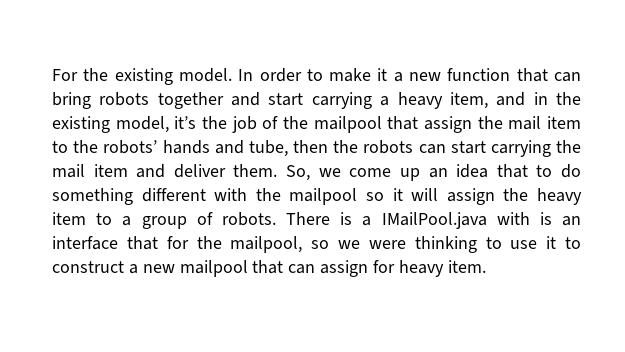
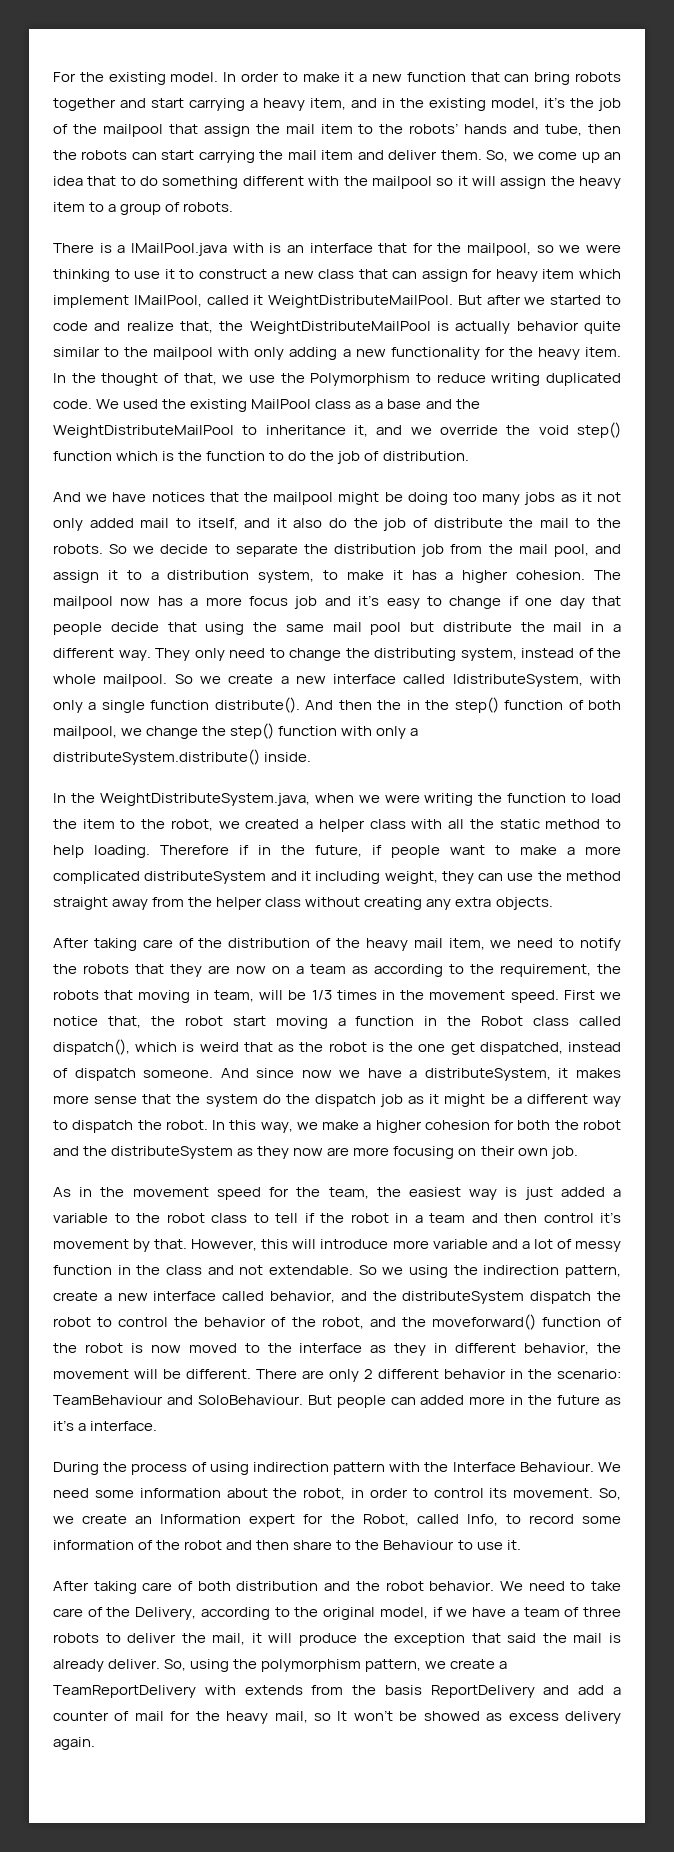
(276, 219) none -> (234, 207) //
[179,260,248,277] mailpool -> [318,269,355,279] class
[447,260,486,273] item. -> [542,269,622,279] [53,295,621,308] [53,321,621,334] [53,347,622,360] [53,373,621,386] [53,399,480,412] [53,422,621,438] [53,451,469,464] [53,492,621,505] [53,518,621,531] [53,544,621,557] [53,570,622,583] [53,595,621,609] [53,622,621,635] [53,648,621,661] [53,674,621,687] [53,697,621,713] [53,723,419,739] [53,749,312,765] [53,793,621,806] [53,819,622,832] [53,845,621,858] [53,871,622,884] [53,897,553,910] [53,938,622,951] [53,964,621,977] [53,990,622,1003] [53,1016,622,1029] [53,1039,621,1055] [53,1068,621,1081] [53,1094,621,1107] [53,1120,621,1133] [53,1146,578,1159] [53,1187,622,1200] [53,1212,621,1223] [53,1239,622,1252] [53,1265,622,1278] [53,1291,621,1304] [53,1314,622,1330] [53,1343,621,1356] [53,1369,621,1382] [53,1395,622,1408] [53,1420,158,1431] [53,1462,621,1475] [53,1488,621,1500] [53,1514,621,1527] [53,1540,521,1550] [53,1581,621,1594] [53,1607,622,1620] [53,1633,621,1646] [53,1659,508,1672] [53,1685,621,1698] [53,1710,622,1724] [53,1737,95,1750] item which implement IMailPool, called it WeightDistributeMailPool. But after we started to code and realize that, the WeightDistributeMailPool is actually behavior quite similar to the mailpool with only adding a new functionality for the heavy item. In the thought of that, we use the Polymorphism to reduce writing duplicated code. We used the existing MailPool class as a base and the WeightDistributeMailPool to inheritance it, and we override the void step() function which is the function to do the job of distribution. // And we have notices that the mailpool might be doing too many jobs as it not only added mail to itself, and it also do the job of distribute the mail to the robots. So we decide to separate the distribution job from the mail pool, and assign it to a distribution system, to make it has a higher cohesion. The mailpool now has a more focus job and it’s easy to change if one day that people decide that using the same mail pool but distribute the mail in a different way. They only need to change the distributing system, instead of the whole mailpool. So we create a new interface called IdistributeSystem, with only a single function distribute(). And then the in the step() function of both mailpool, we change the step() function with only a distributeSystem.distribute() inside. // In the WeightDistributeSystem.java, when we were writing the function to load the item to the robot, we created a helper class with all the static method to help loading. Therefore if in the future, if people want to make a more complicated distributeSystem and it including weight, they can use the method straight away from the helper class without creating any extra objects. // After taking care of the distribution of the heavy mail item, we need to notify the robots that they are now on a team as according to the requirement, the robots that moving in team, will be 1/3 times in the movement speed. First we notice that, the robot start moving a function in the Robot class called dispatch(), which is weird that as the robot is the one get dispatched, instead of dispatch someone. And since now we have a distributeSystem, it makes more sense that the system do the dispatch job as it might be a different way to dispatch the robot. In this way, we make a higher cohesion for both the robot and the distributeSystem as they now are more focusing on their own job. // As in the movement speed for the team, the easiest way is just added a variable to the robot class to tell if the robot in a team and then control it’s movement by that. However, this will introduce more variable and a lot of messy function in the class and not extendable. So we using the indirection pattern, create a new interface called behavior, and the distributeSystem dispatch the robot to control the behavior of the robot, and the moveforward() function of the robot is now moved to the interface as they in different behavior, the movement will be different. There are only 2 different behavior in the scenario: TeamBehaviour and SoloBehaviour. But people can added more in the future as it’s a interface. // During the process of using indirection pattern with the Interface Behaviour. We need some information about the robot, in order to control its movement. So, we create an Information expert for the Robot, called Info, to record some information of the robot and then share to the Behaviour to use it. // After taking care of both distribution and the robot behavior. We need to take care of the Delivery, according to the original model, if we have a team of three robots to deliver the mail, it will produce the exception that said the mail is already deliver. So, using the polymorphism pattern, we create a TeamReportDelivery with extends from the basis ReportDelivery and add a counter of mail for the heavy mail, so It won’t be showed as excess delivery again.

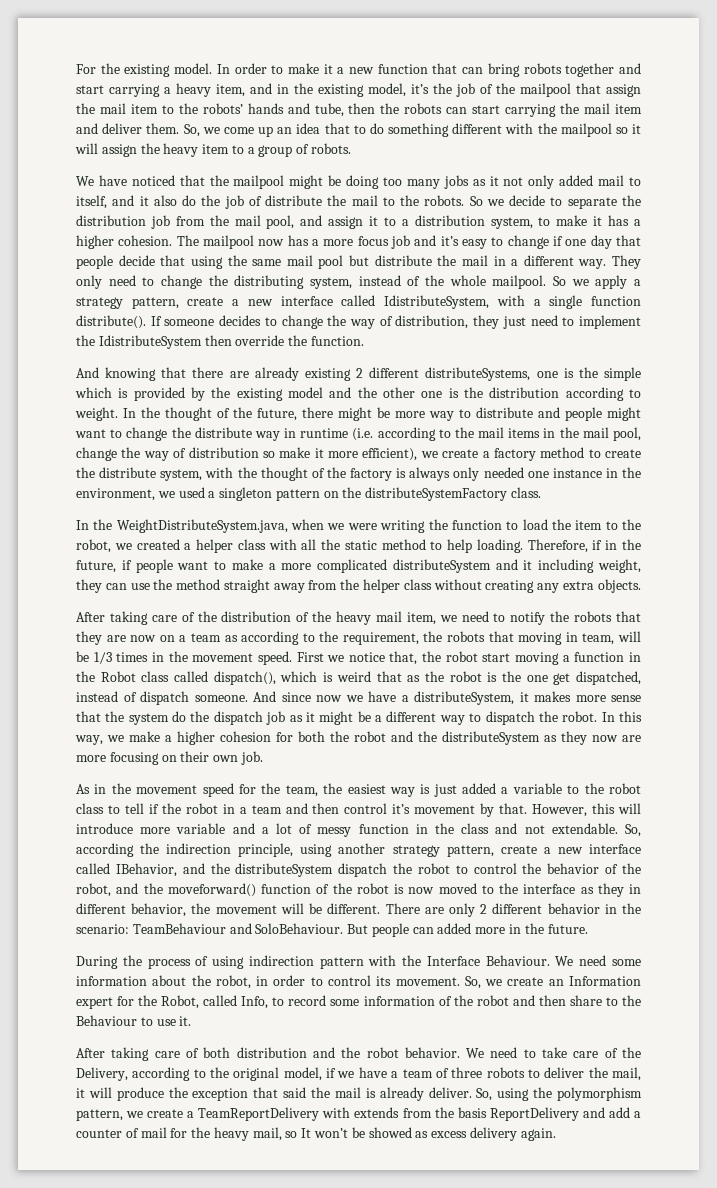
[53,243,622,256] [53,269,622,282] [53,295,621,308] [53,321,621,334] [53,347,622,360] [53,373,621,386] [53,399,480,412] [53,422,621,438] [53,451,469,464] [53,492,205,502] There is a IMailPool.java with is an interface that for the mailpool, so we were thinking to use it to construct a new class that can assign for heavy item which implement IMailPool, called it WeightDistributeMailPool. But after we started to code and realize that, the WeightDistributeMailPool is actually behavior quite similar to the mailpool with only adding a new functionality for the heavy item. In the thought of that, we use the Polymorphism to reduce writing duplicated code. We used the existing MailPool class as a base and the WeightDistributeMailPool to inheritance it, and we override the void step() function which is the function to do the job of distribution. // And we have notices -> [76,175,175,186] We have noticed
(221, 680) none -> [595,275,641,289] [76,297,179,309] apply a strategy pattern,
[53,700,83,713] only -> (525, 300) none
[305,697,621,713] [53,723,419,739] [53,749,312,765] And then the in the step() function of both mailpool, we change the step() function with only a distributeSystem.distribute() inside. -> [150,315,642,329] [76,335,364,349] [76,367,641,381] [75,387,641,401] [75,407,641,421] [75,427,642,441] [76,447,641,461] [76,467,641,481] [76,487,542,501] If someone decides to change the way of distribution, they just need to implement the IdistributeSystem then override the function. // And knowing that there are already existing 2 different distributeSystems, one is the simple which is provided by the existing model and the other one is the distribution according to weight. In the thought of the future, there might be more way to distribute and people might want to change the distribute way in runtime (i.e. according to the mail items in the mail pool, change the way of distribution so make it more efficient), we create a factory method to create the distribute system, with the thought of the factory is always only needed one instance in the environment, we used a singleton pattern on the distributeSystemFactory class.
[160,845,229,855] Therefore -> [527,539,588,553] Therefore,
[358,1265,622,1278] [53,1291,335,1303] So we using the indirection pattern, create a new interface called behavior, -> [625,824,641,837] [76,843,641,857] [76,863,177,877] So, according the indirection principle, using another strategy pattern, create a new interface called IBehavior,
[557,1395,622,1405] [53,1420,158,1431] future as it’s a interface. -> [547,924,588,934] future.

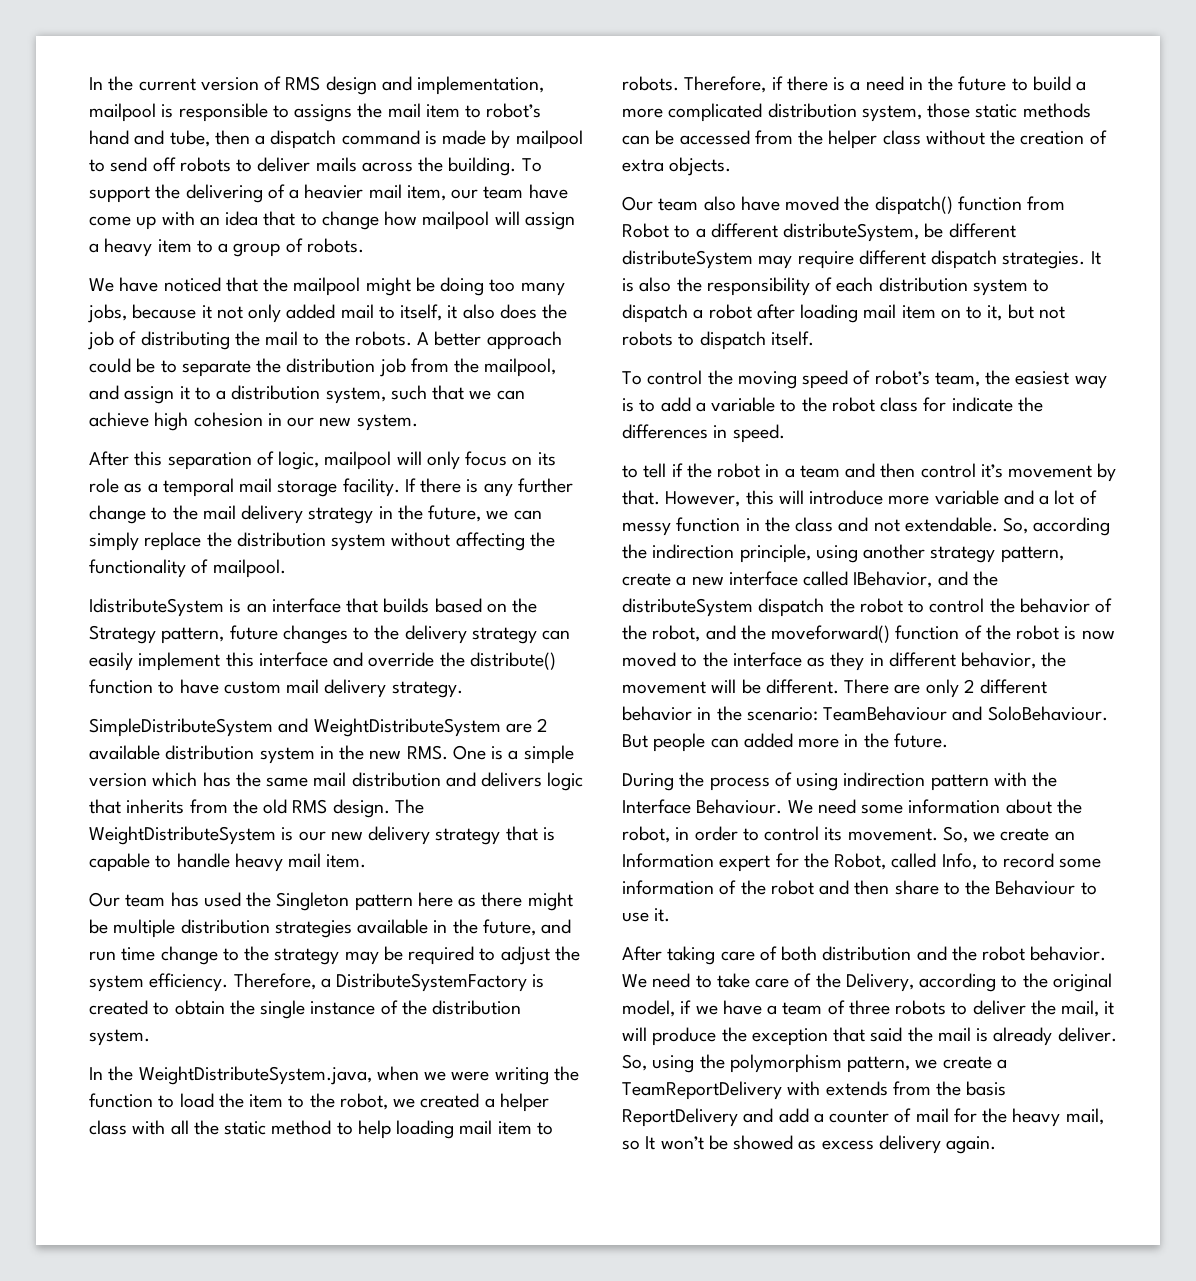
[76,63,641,77] [76,83,641,97] [76,103,642,117] [76,123,220,137] For the existing model. In order to make it a new function that can bring robots together and start carrying a heavy item, and in the existing model, it’s the job of the mailpool that assign the mail item to the robots’ hands and tube, then the robots can start carrying the mail item and deliver them. So, we -> [89,76,545,95] [89,103,542,122] [89,130,583,149] [89,157,542,176] [89,184,568,203] In the current version of RMS design and implementation, mailpool is responsible to assigns the mail item to robot’s hand and tube, then a dispatch command is made by mailpool to send off robots to deliver mails across the building. To support the delivering of a heavier mail item, our team have
(273, 131) none -> [161,211,195,226] with
[369,123,641,137] do something different with the mailpool so it -> [321,211,490,230] change how mailpool
[140,143,160,154] the -> [89,243,99,253] a
[443,175,486,189] jobs as -> [87,304,197,323] jobs, because
[112,195,135,206] and -> (443, 312) none
[182,195,323,209] do the job of distribute -> [499,304,568,319] [87,331,230,350] does the job of distributing
[469,195,546,206] So we decide -> [417,331,562,350] [89,358,156,373] A better approach could be
[234,215,295,229] mail pool, -> [484,358,557,377] mailpool,
[538,215,641,226] [76,235,641,249] [76,255,641,269] [76,275,641,289] [76,295,642,309] [76,315,642,329] [76,335,364,349] [76,367,641,381] [75,387,641,401] [75,407,641,421] [75,427,642,441] [76,447,641,461] [76,467,641,481] [76,487,542,501] to make it has a higher cohesion. The mailpool now has a more focus job and it’s easy to change if one day that people decide that using the same mail pool but distribute the mail in a different way. They only need to change the distributing system, instead of the whole mailpool. So we apply a strategy pattern, create a new interface called IdistributeSystem, with a single function distribute(). If someone decides to change the way of distribution, they just need to implement the IdistributeSystem then override the function. // And knowing that there are already existing 2 different distributeSystems, one is the simple which is provided by the existing model and the other one is the distribution according to weight. In the thought of the future, there might be more way to distribute and people might want to change the distribute way in runtime (i.e. according to the mail items in the mail pool, change the way of distribution so make it more efficient), we create a factory method to create the distribute system, with the thought of the factory is always only needed one instance in the environment, we used a singleton pattern on the distributeSystemFactory class. -> [390,385,525,400] [89,412,418,431] [89,451,556,470] [89,478,573,497] [89,505,542,524] [89,532,555,551] [89,559,286,578] [89,598,538,617] [89,625,571,644] [89,652,556,671] [89,679,463,698] [89,718,549,737] [89,745,574,764] [89,772,584,791] [89,799,424,818] [89,826,555,845] [89,853,367,872] [89,892,573,911] [89,919,572,938] [89,946,580,965] [89,973,545,992] [89,1000,522,1019] [89,1029,150,1046] such that we can achieve high cohesion in our new system. // After this separation of logic, mailpool will only focus on its role as a temporal mail storage facility. If there is any further change to the mail delivery strategy in the future, we can simply replace the distribution system without affecting the functionality of mailpool. // IdistributeSystem is an interface that builds based on the Strategy pattern, future changes to the delivery strategy can easily implement this interface and override the distribute() function to have custom mail delivery strategy. // SimpleDistributeSystem and WeightDistributeSystem are 2 available distribution system in the new RMS. One is a simple version which has the same mail distribution and delivers logic that inherits from the old RMS design. The WeightDistributeSystem is our new delivery strategy that is capable to handle heavy mail item. // Our team has used the Singleton pattern here as there might be multiple distribution strategies available in the future, and run time change to the strategy may be required to adjust the system efficiency. Therefore, a DistributeSystemFactory is created to obtain the single instance of the distribution system.
[476,539,641,553] [76,559,641,573] [76,579,305,593] loading. Therefore, if in the future, if people want to make a more complicated distributeSystem and it including weight, they can use the method straight away -> [396,1120,553,1139] [622,76,1087,93] [622,103,1091,122] [622,130,750,145] loading mail item to robots. Therefore, if there is a need in the future to build a more complicated distribution system, those static methods can be accessed
[485,580,560,593] creating any -> [990,130,1107,145] the creation of
[76,611,641,625] [76,631,641,645] [76,651,641,665] [76,671,641,685] [76,691,641,705] [76,711,642,725] [75,731,641,745] [76,751,263,765] [76,783,281,797] After taking care of the distribution of the heavy mail item, we need to notify the robots that they are now on a team as according to the requirement, the robots that moving in team, will be 1/3 times in the movement speed. First we notice that, the robot start moving a function in the Robot class called dispatch(), which is weird that as the robot is the one get dispatched, instead of dispatch someone. And since now we have a distributeSystem, it makes more sense that the system do the dispatch job as it might be a different way to dispatch the robot. In this way, we make a higher cohesion for both the robot and the distributeSystem as they now are more focusing on their own job. // As in the movement speed for the -> [622,196,1066,215] [622,223,1016,242] [622,250,1101,269] [622,277,1050,296] [622,304,1065,323] [622,331,814,350] [622,370,930,389] Our team also have moved the dispatch() function from Robot to a different distributeSystem, be different distributeSystem may require different dispatch strategies. It is also the responsibility of each distribution system to dispatch a robot after loading mail item on to it, but not robots to dispatch itself. // To control the moving speed of robot’s
[433,783,497,797] just added -> [639,397,691,412] to add
(104, 808) none -> [923,397,1043,412] [622,424,785,443] for indicate the differences in speed. //

